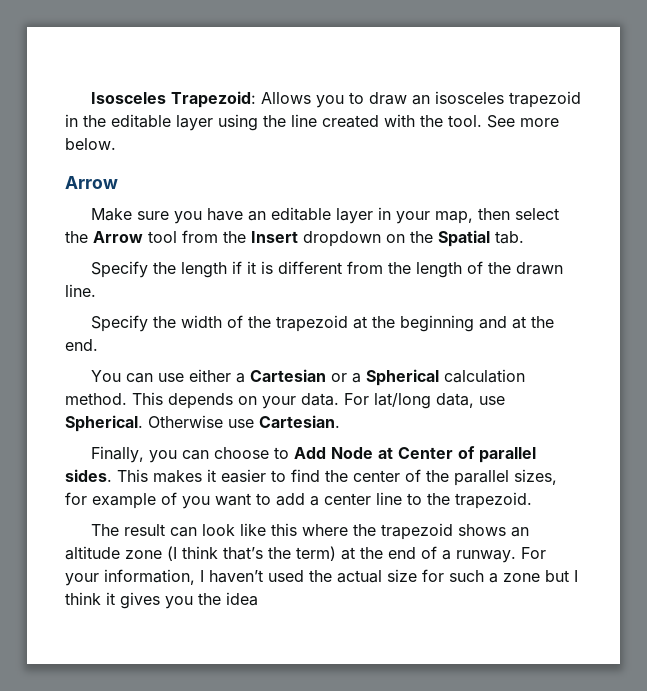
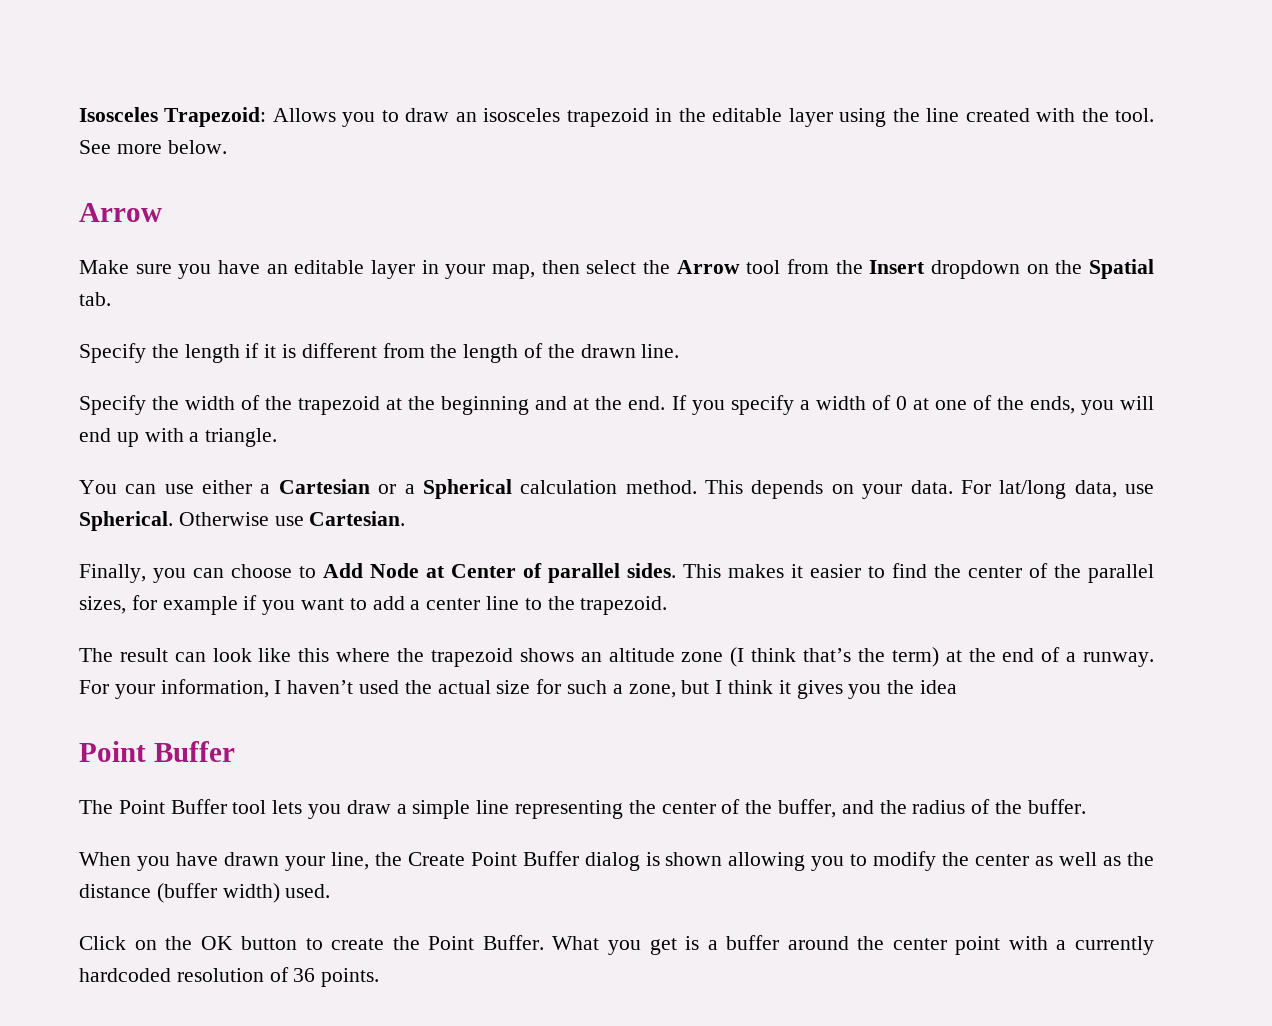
(98, 345) none -> [671,395,1154,415] [79,428,278,447] If you specify a width of 0 at one of the ends, you will end up with a triangle.
[161,492,177,505] of -> [243,595,258,610] if
[503,573,540,582] zone -> [628,684,676,698] zone,
(258, 599) none -> [79,741,235,762] [79,799,1086,819] [79,851,1155,871] [79,883,331,903] [79,935,1154,955] [79,967,380,987] // Point Buffer // The Point Buffer tool lets you draw a simple line representing the center of the buffer, and the radius of the buffer. // When you have drawn your line, the Create Point Buffer dialog is shown allowing you to modify the center as well as the distance (buffer width) used. // Click on the OK button to create the Point Buffer. What you get is a buffer around the center point with a currently hardcoded resolution of 36 points.

